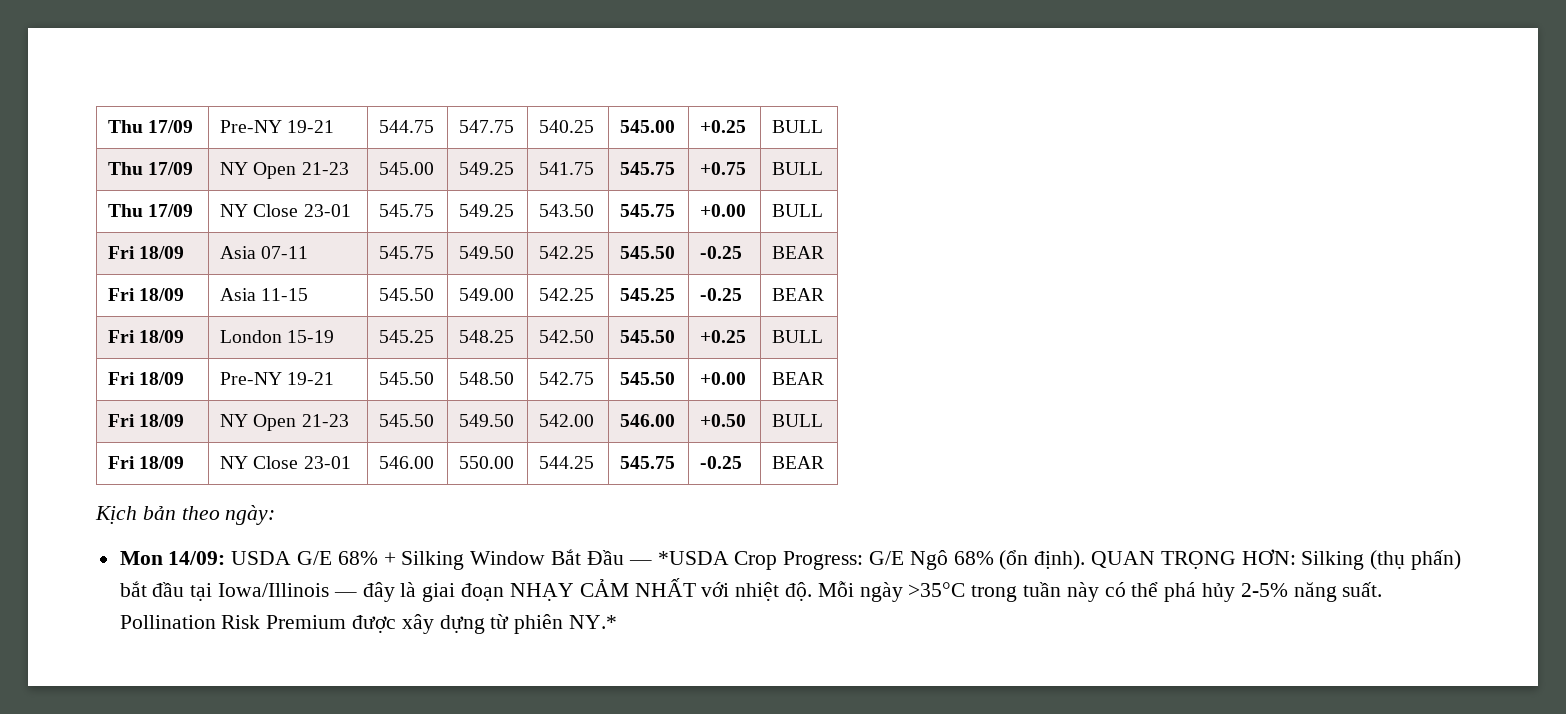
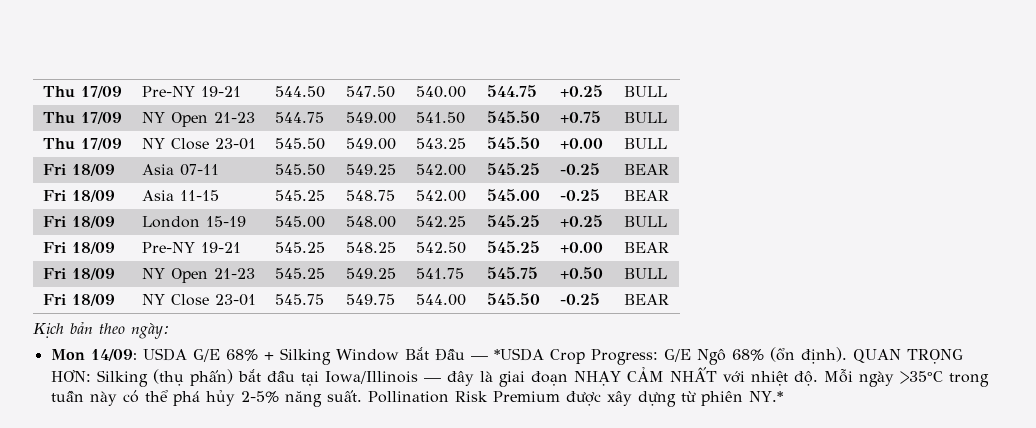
[379,120,435,133] [459,120,515,133] [539,120,595,133] [620,120,676,133] 544.75 | 547.75 | 540.25 | 545.00 -> [274,86,325,98] [345,86,395,98] [415,86,466,98] [486,85,537,97] 544.50 | 547.50 | 540.00 | 544.75
[379,162,435,175] [459,162,515,175] [539,162,595,175] [620,162,676,175] 545.00 | 549.25 | 541.75 | 545.75 -> [274,112,324,123] [345,112,396,124] [415,112,465,124] [486,111,540,123] 544.75 | 549.00 | 541.50 | 545.50
[379,204,435,217] [459,204,515,217] [539,204,595,217] [620,204,676,217] 545.75 | 549.25 | 543.50 | 545.75 -> [274,138,325,150] [345,138,396,150] [415,138,466,149] [486,137,540,149] 545.50 | 549.00 | 543.25 | 545.50
[379,246,435,259] [459,246,515,259] [539,246,595,259] [620,246,676,259] 545.75 | 549.50 | 542.25 | 545.50 -> [274,164,325,176] [345,164,396,175] [415,164,466,176] [486,163,540,175] 545.50 | 549.25 | 542.00 | 545.25
[379,288,435,301] [459,288,515,301] [539,288,595,301] [620,288,676,301] 545.50 | 549.00 | 542.25 | 545.25 -> [274,190,325,201] [345,190,395,201] [415,190,466,202] [486,189,540,201] 545.25 | 548.75 | 542.00 | 545.00
[379,330,435,343] [459,330,515,343] [539,330,595,343] [620,330,676,343] 545.25 | 548.25 | 542.50 | 545.50 -> [274,216,325,228] [345,216,396,228] [415,216,466,227] [486,215,540,227] 545.00 | 548.00 | 542.25 | 545.25
[379,372,435,385] [459,372,515,385] [539,372,595,385] [620,372,676,385] 545.50 | 548.50 | 542.75 | 545.50 -> [274,242,325,253] [345,242,396,253] [415,242,466,254] [486,241,540,253] 545.25 | 548.25 | 542.50 | 545.25
[379,414,435,427] [459,414,515,427] [539,414,595,427] [620,414,676,427] 545.50 | 549.50 | 542.00 | 546.00 -> [274,268,325,279] [345,268,396,279] [415,268,464,279] [486,267,538,279] 545.25 | 549.25 | 541.75 | 545.75
[379,456,435,469] [459,456,515,469] [539,456,595,469] [620,456,676,469] 546.00 | 550.00 | 544.25 | 545.75 -> [274,294,324,305] [345,294,395,305] [415,294,466,306] [486,293,540,305] 545.75 | 549.75 | 544.00 | 545.50

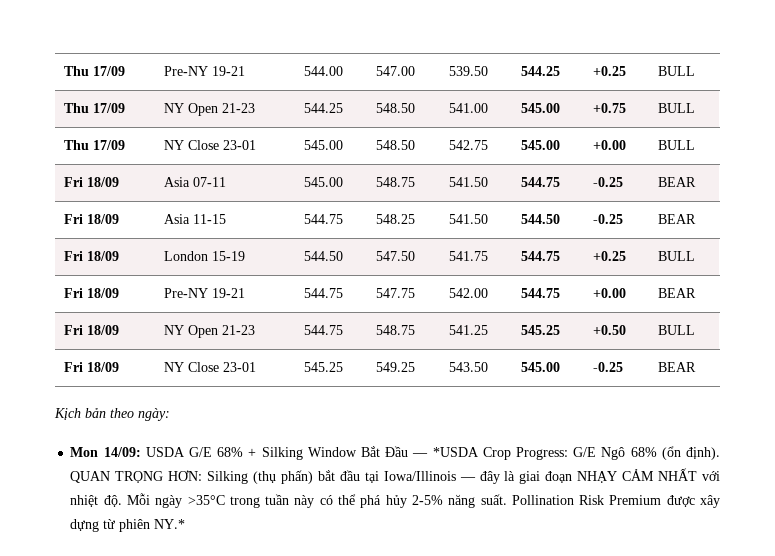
[274,86,325,98] [345,86,395,98] [415,86,466,98] [486,85,537,97] 544.50 | 547.50 | 540.00 | 544.75 -> [304,66,344,76] [376,66,416,76] [449,66,489,76] [521,66,561,76] 544.00 | 547.00 | 539.50 | 544.25
[274,112,324,123] [345,112,396,124] [415,112,465,124] [486,111,540,123] 544.75 | 549.00 | 541.50 | 545.50 -> [304,103,344,113] [376,103,416,113] [449,103,489,113] [521,103,561,113] 544.25 | 548.50 | 541.00 | 545.00
[274,138,325,150] [345,138,396,150] [415,138,466,149] [486,137,540,149] 545.50 | 549.00 | 543.25 | 545.50 -> [304,140,344,150] [376,140,416,150] [449,140,489,150] [521,140,561,150] 545.00 | 548.50 | 542.75 | 545.00
[274,164,325,176] [345,164,396,175] [415,164,466,176] [486,163,540,175] 545.50 | 549.25 | 542.00 | 545.25 -> [304,177,344,187] [376,177,416,187] [449,177,489,187] [521,177,561,187] 545.00 | 548.75 | 541.50 | 544.75
[274,190,325,201] [345,190,395,201] [415,190,466,202] [486,189,540,201] 545.25 | 548.75 | 542.00 | 545.00 -> [304,214,344,224] [376,214,416,224] [449,214,489,224] [521,214,561,224] 544.75 | 548.25 | 541.50 | 544.50
[274,216,325,228] [345,216,396,228] [415,216,466,227] [486,215,540,227] 545.00 | 548.00 | 542.25 | 545.25 -> [304,251,344,261] [376,251,416,261] [449,251,489,261] [521,251,561,261] 544.50 | 547.50 | 541.75 | 544.75
[274,242,325,253] [345,242,396,253] [415,242,466,254] [486,241,540,253] 545.25 | 548.25 | 542.50 | 545.25 -> [304,288,344,298] [376,288,416,298] [449,288,489,298] [521,288,561,298] 544.75 | 547.75 | 542.00 | 544.75
[274,268,325,279] [345,268,396,279] [415,268,464,279] [486,267,538,279] 545.25 | 549.25 | 541.75 | 545.75 -> [304,325,344,335] [376,325,416,335] [449,325,489,335] [521,325,561,335] 544.75 | 548.75 | 541.25 | 545.25
[274,294,324,305] [345,294,395,305] [415,294,466,306] [486,293,540,305] 545.75 | 549.75 | 544.00 | 545.50 -> [304,362,344,372] [376,362,416,372] [449,362,489,372] [521,362,561,372] 545.25 | 549.25 | 543.50 | 545.00

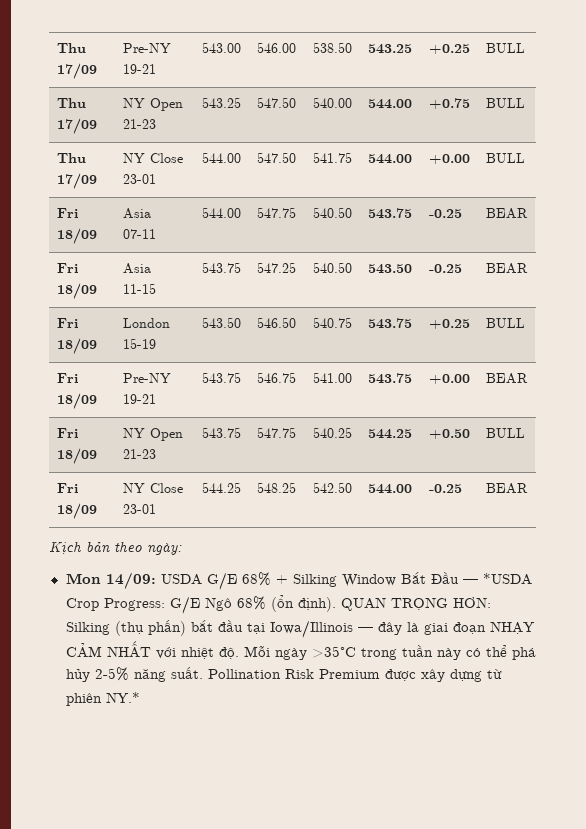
[304,66,344,76] [376,66,416,76] [449,66,489,76] [521,66,561,76] 544.00 | 547.00 | 539.50 | 544.25 -> [201,42,241,53] [256,42,296,53] [312,42,352,53] [367,44,412,54] 543.00 | 546.00 | 538.50 | 543.25
[304,103,344,113] [376,103,416,113] [449,103,489,113] [521,103,561,113] 544.25 | 548.50 | 541.00 | 545.00 -> [201,97,241,108] [256,97,296,108] [312,97,352,108] [367,99,412,109] 543.25 | 547.50 | 540.00 | 544.00
[304,140,344,150] [376,140,416,150] [449,140,489,150] [521,140,561,150] 545.00 | 548.50 | 542.75 | 545.00 -> [201,152,241,163] [256,152,296,163] [312,152,352,163] [367,154,412,164] 544.00 | 547.50 | 541.75 | 544.00
[304,177,344,187] [376,177,416,187] [449,177,489,187] [521,177,561,187] 545.00 | 548.75 | 541.50 | 544.75 -> [201,207,241,218] [256,207,296,218] [312,207,352,218] [367,208,412,219] 544.00 | 547.75 | 540.50 | 543.75
[304,214,344,224] [376,214,416,224] [449,214,489,224] [521,214,561,224] 544.75 | 548.25 | 541.50 | 544.50 -> [201,262,241,273] [256,262,296,273] [312,262,352,273] [367,264,412,274] 543.75 | 547.25 | 540.50 | 543.50
[304,251,344,261] [376,251,416,261] [449,251,489,261] [521,251,561,261] 544.50 | 547.50 | 541.75 | 544.75 -> [201,317,241,328] [256,317,296,328] [312,317,352,328] [367,318,412,329] 543.50 | 546.50 | 540.75 | 543.75
[304,288,344,298] [376,288,416,298] [449,288,489,298] [521,288,561,298] 544.75 | 547.75 | 542.00 | 544.75 -> [201,372,241,383] [256,372,296,383] [312,372,352,383] [367,373,412,384] 543.75 | 546.75 | 541.00 | 543.75
[304,325,344,335] [376,325,416,335] [449,325,489,335] [521,325,561,335] 544.75 | 548.75 | 541.25 | 545.25 -> [201,427,241,438] [256,427,296,438] [312,427,352,438] [367,429,412,439] 543.75 | 547.75 | 540.25 | 544.25
[304,362,344,372] [376,362,416,372] [449,362,489,372] [521,362,561,372] 545.25 | 549.25 | 543.50 | 545.00 -> [201,482,241,493] [256,482,296,493] [312,482,352,493] [367,484,412,494] 544.25 | 548.25 | 542.50 | 544.00

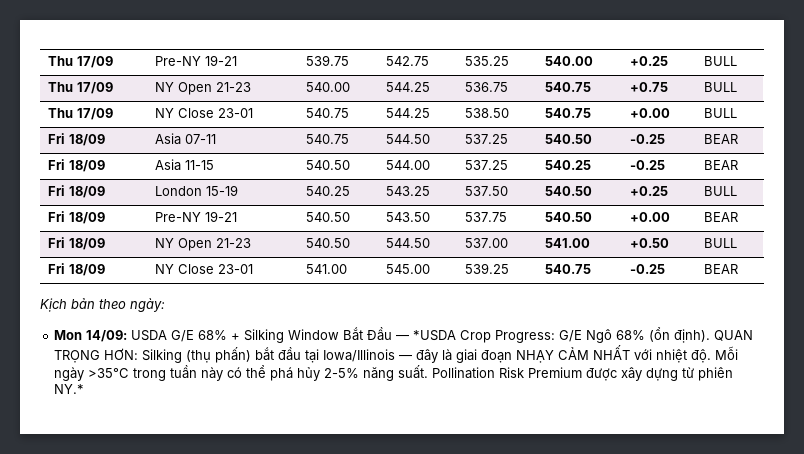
[201,42,241,53] [256,42,296,53] [312,42,352,53] [367,44,412,54] 543.00 | 546.00 | 538.50 | 543.25 -> [306,55,350,66] [386,56,430,66] [465,56,510,66] [545,56,594,66] 539.75 | 542.75 | 535.25 | 540.00
[201,97,241,108] [256,97,296,108] [312,97,352,108] [367,99,412,109] | 543.25 | 547.50 | 540.00 | 544.00 -> [306,82,351,92] [386,82,431,92] [465,82,509,92] [545,82,592,92] | 540.00 | 544.25 | 536.75 | 540.75
[201,152,241,163] [256,152,296,163] [312,152,352,163] [367,154,412,164] 544.00 | 547.50 | 541.75 | 544.00 -> [306,108,350,118] [386,108,431,118] [465,108,510,118] [545,108,592,118] 540.75 | 544.25 | 538.50 | 540.75
[201,207,241,218] [256,207,296,218] [312,207,352,218] [367,208,412,219] 544.00 | 547.75 | 540.50 | 543.75 -> [306,134,350,144] [386,134,431,144] [465,134,509,144] [545,134,593,144] 540.75 | 544.50 | 537.25 | 540.50
[201,262,241,273] [256,262,296,273] [312,262,352,273] [367,264,412,274] | 543.75 | 547.25 | 540.50 | 543.50 -> [306,160,351,170] [386,160,431,170] [465,160,509,170] [545,160,592,170] | 540.50 | 544.00 | 537.25 | 540.25
[201,317,241,328] [256,317,296,328] [312,317,352,328] [367,318,412,329] 543.50 | 546.50 | 540.75 | 543.75 -> [306,186,351,196] [386,186,431,196] [465,186,509,196] [545,186,593,196] 540.25 | 543.25 | 537.50 | 540.50
[201,372,241,383] [256,372,296,383] [312,372,352,383] [367,373,412,384] 543.75 | 546.75 | 541.00 | 543.75 -> [306,212,351,222] [386,212,431,222] [465,212,508,222] [545,212,593,222] 540.50 | 543.50 | 537.75 | 540.50
[201,427,241,438] [256,427,296,438] [312,427,352,438] [367,429,412,439] 543.75 | 547.75 | 540.25 | 544.25 -> [306,238,351,248] [386,238,431,248] [465,238,509,248] [545,238,591,248] 540.50 | 544.50 | 537.00 | 541.00
[201,482,241,493] [256,482,296,493] [312,482,352,493] [367,484,412,494] 544.25 | 548.25 | 542.50 | 544.00 -> [306,264,348,274] [386,264,431,274] [465,263,510,274] [545,264,592,274] 541.00 | 545.00 | 539.25 | 540.75

